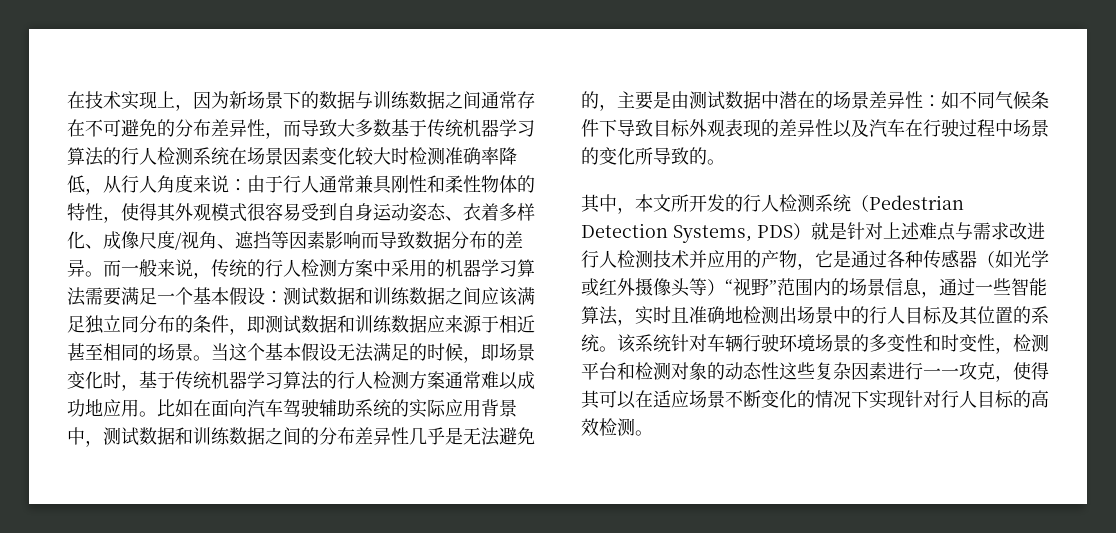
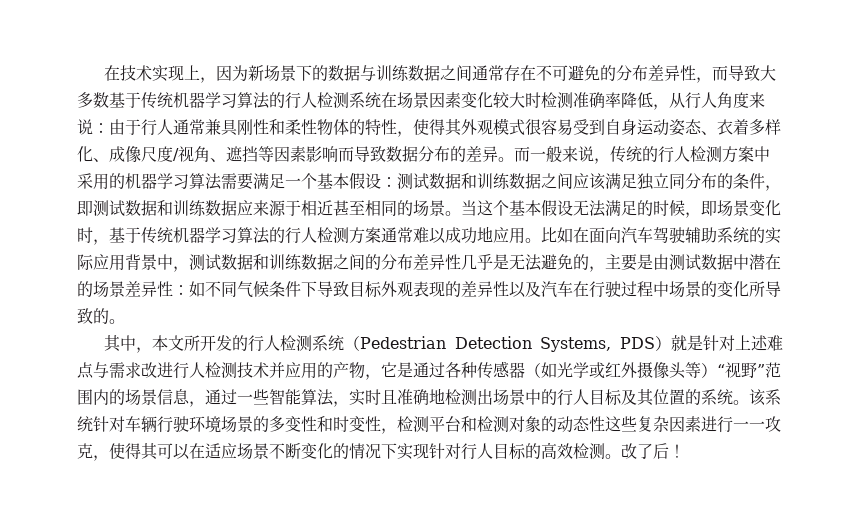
(653, 433) none -> [621,443,685,459] 改了后！

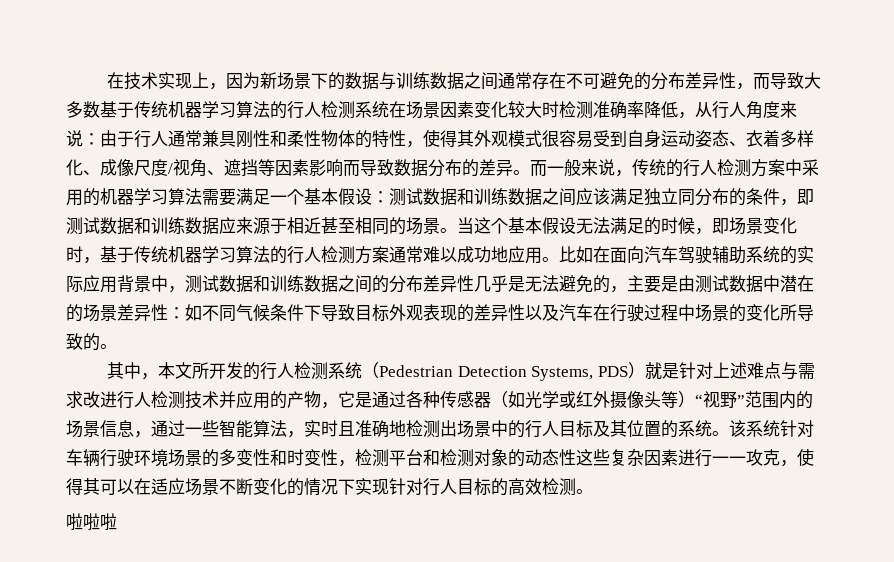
[621,443,685,459] 改了后！ -> [66,513,117,530] // 啦啦啦

